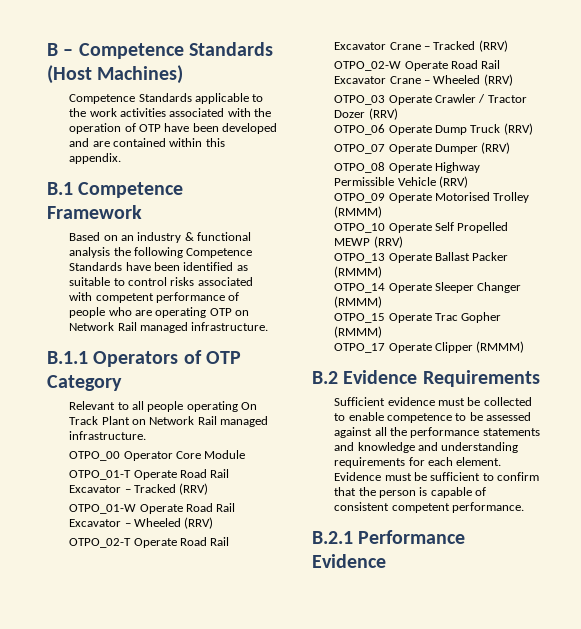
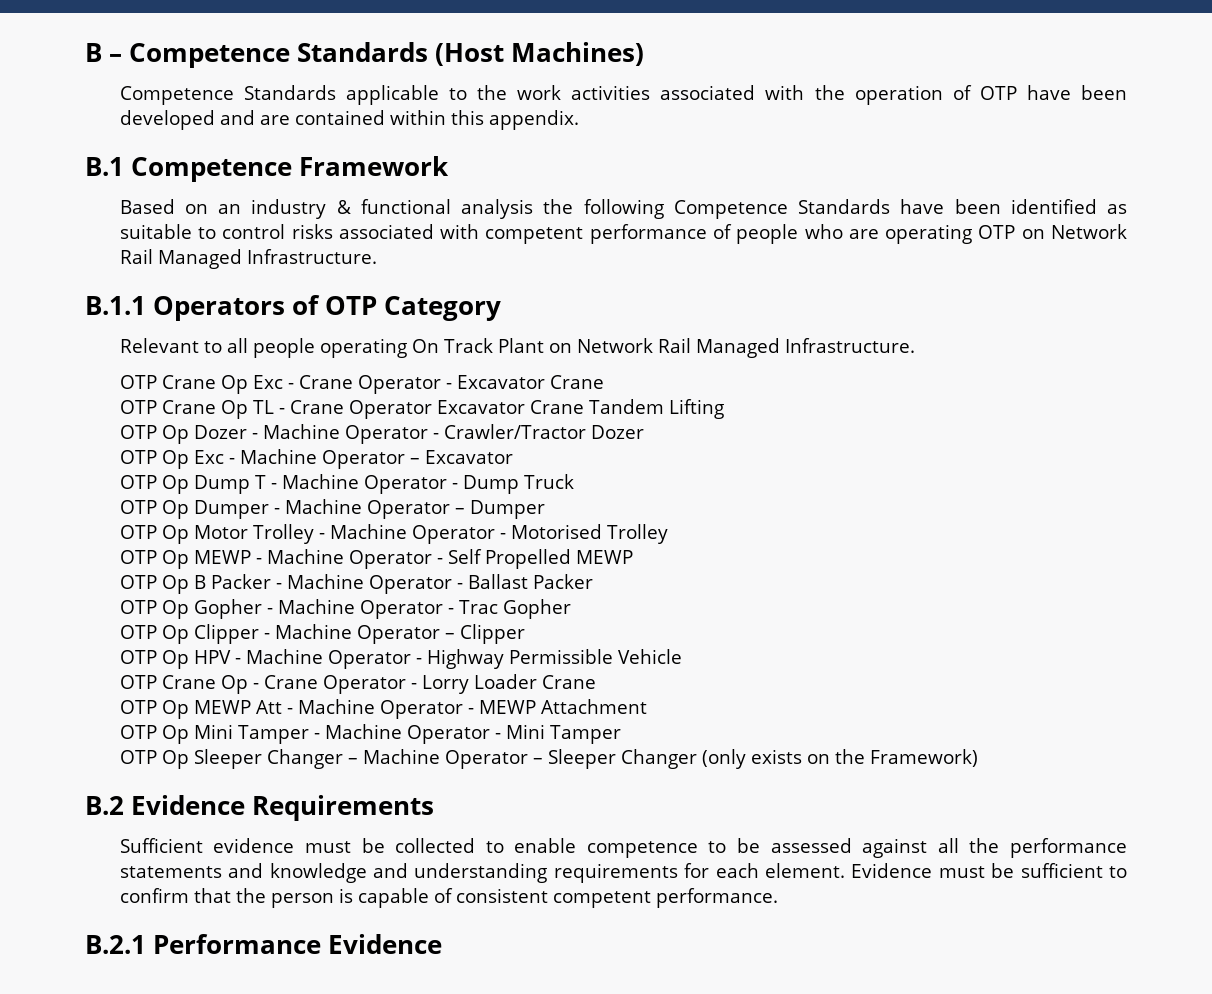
[139,322,269,333] managed infrastructure. -> [157,249,377,269] Managed Infrastructure.
[220,416,269,427] [69,431,147,440] [69,450,246,461] [69,469,230,480] [69,483,209,495] [69,503,236,514] [69,517,214,529] [69,537,230,548] [334,40,508,52] [334,60,501,71] [334,74,513,86] [334,94,527,105] [334,108,398,120] [334,123,533,135] [334,142,511,154] [334,162,480,173] [334,176,468,188] [334,192,530,203] [334,206,383,218] [334,222,509,233] [334,236,403,248] [334,252,509,263] [334,266,383,278] [334,282,522,293] [334,296,383,308] [334,312,502,323] [334,326,383,338] [334,341,525,353] managed infrastructure. // OTPO_00 Operator Core Module // OTPO_01-T Operate Road Rail Excavator – Tracked (RRV) // OTPO_01-W Operate Road Rail Excavator – Wheeled (RRV) // OTPO_02-T Operate Road Rail Excavator Crane – Tracked (RRV) // OTPO_02-W Operate Road Rail Excavator Crane – Wheeled (RRV) // OTPO_03 Operate Crawler / Tractor Dozer (RRV) // OTPO_06 Operate Dump Truck (RRV) // OTPO_07 Operate Dumper (RRV) // OTPO_08 Operate Highway Permissible Vehicle (RRV) // OTPO_09 Operate Motorised Trolley (RMMM) // OTPO_10 Operate Self Propelled MEWP (RRV) // OTPO_13 Operate Ballast Packer (RMMM) // OTPO_14 Operate Sleeper Changer (RMMM) // OTPO_15 Operate Trac Gopher (RMMM) // OTPO_17 Operate Clipper (RMMM) -> [695,338,915,358] [119,375,604,394] [119,399,724,419] [119,424,644,444] [119,449,513,469] [119,474,574,494] [119,499,545,519] [119,524,668,544] [119,549,633,569] [119,574,593,594] [119,599,571,619] [119,624,525,644] [119,649,682,669] [119,674,596,694] [119,699,647,719] [119,724,621,744] [119,749,978,769] Managed Infrastructure. // OTP Crane Op Exc - Crane Operator - Excavator Crane // OTP Crane Op TL - Crane Operator Excavator Crane Tandem Lifting // OTP Op Dozer - Machine Operator - Crawler/Tractor Dozer // OTP Op Exc - Machine Operator – Excavator // OTP Op Dump T - Machine Operator - Dump Truck // OTP Op Dumper - Machine Operator – Dumper // OTP Op Motor Trolley - Machine Operator - Motorised Trolley // OTP Op MEWP - Machine Operator - Self Propelled MEWP // OTP Op B Packer - Machine Operator - Ballast Packer // OTP Op Gopher - Machine Operator - Trac Gopher // OTP Op Clipper - Machine Operator – Clipper // OTP Op HPV - Machine Operator - Highway Permissible Vehicle // OTP Crane Op - Crane Operator - Lorry Loader Crane // OTP Op MEWP Att - Machine Operator - MEWP Attachment // OTP Op Mini Tamper - Machine Operator - Mini Tamper // OTP Op Sleeper Changer – Machine Operator – Sleeper Changer (only exists on the Framework)

